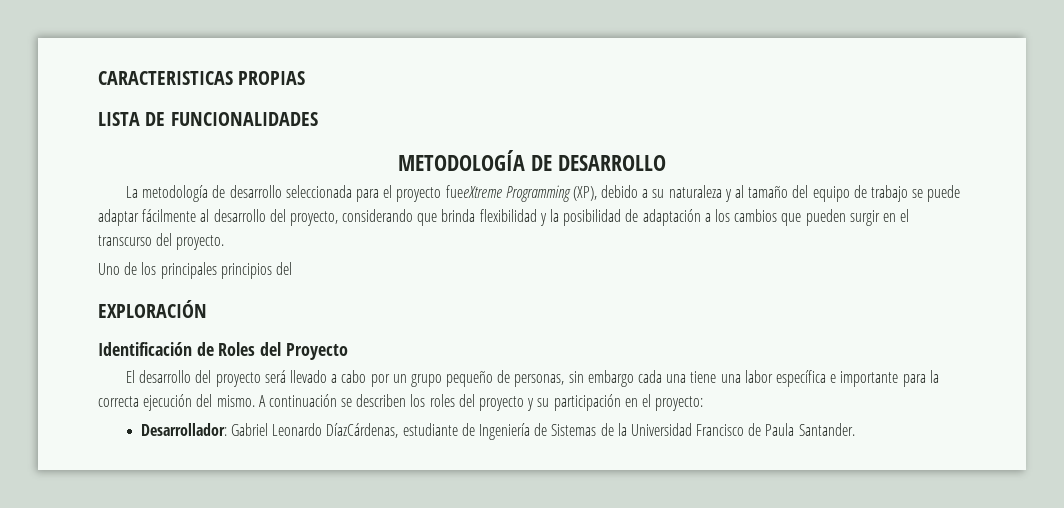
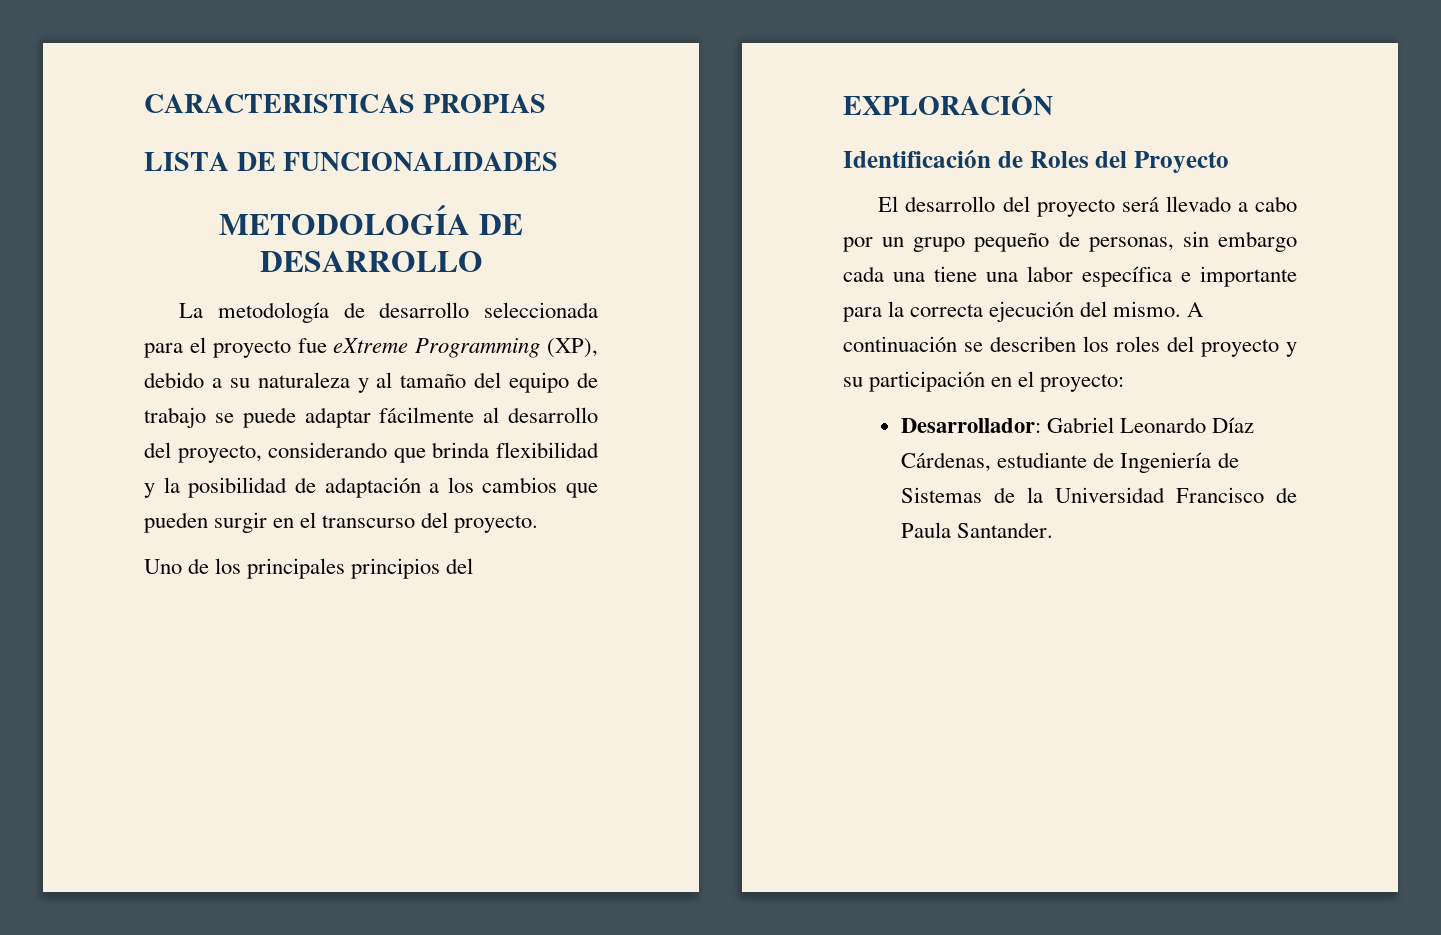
[445,185,502,198] fueeXtreme -> [297,338,409,353] fue eXtreme
[326,423,399,438] DíazCárdenas, -> [1212,417,1255,433] [901,452,992,472] Díaz Cárdenas,

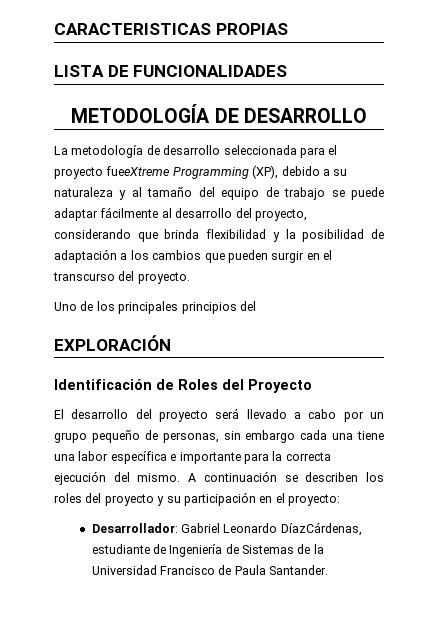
[297,338,409,353] fue eXtreme -> [106,166,171,176] fueeXtreme
[1212,417,1255,433] [901,452,992,472] Díaz Cárdenas, -> [280,522,362,536] DíazCárdenas,

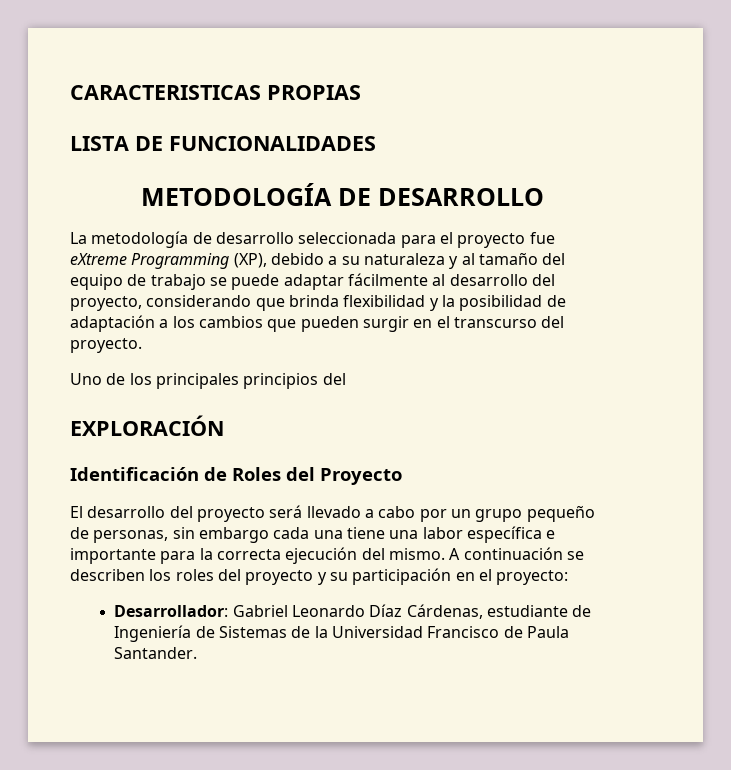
[106,166,171,176] fueeXtreme -> [529,232,555,244] [70,253,127,265] fue eXtreme
[280,522,362,536] DíazCárdenas, -> [369,604,483,619] Díaz Cárdenas,

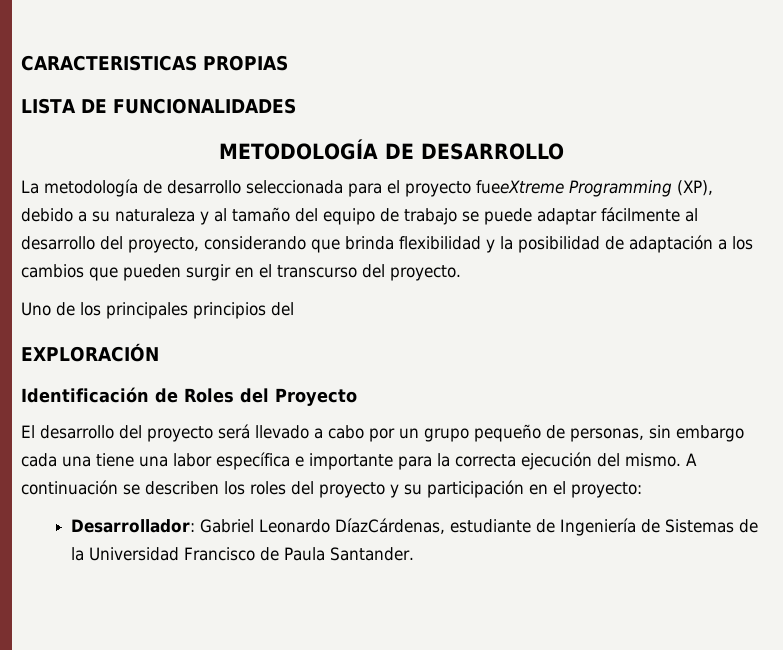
[529,232,555,244] [70,253,127,265] fue eXtreme -> [476,180,564,194] fueeXtreme
[369,604,483,619] Díaz Cárdenas, -> [334,518,445,534] DíazCárdenas,

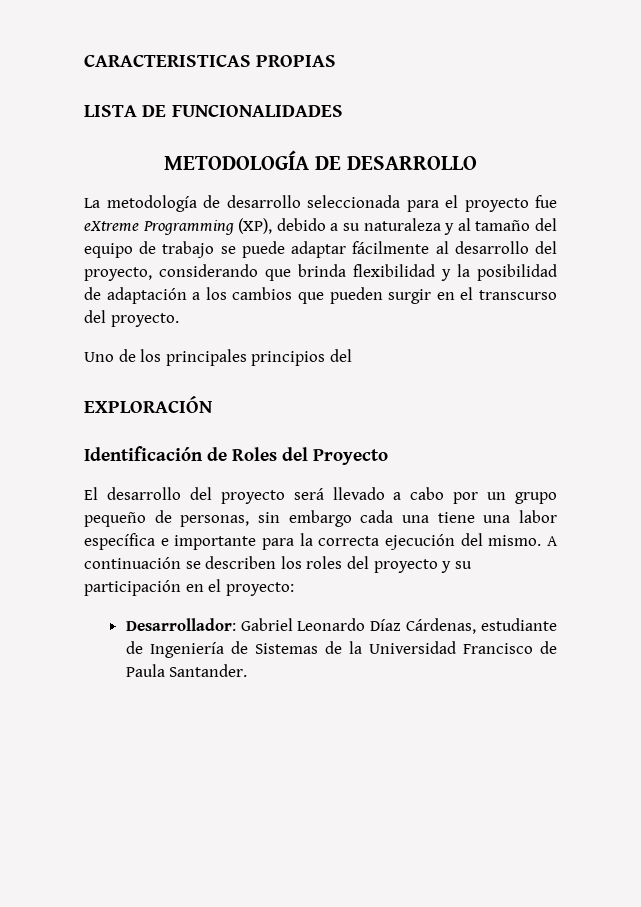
[476,180,564,194] fueeXtreme -> [535,195,557,208] [84,221,139,232] fue eXtreme
[334,518,445,534] DíazCárdenas, -> [370,618,477,634] Díaz Cárdenas,

